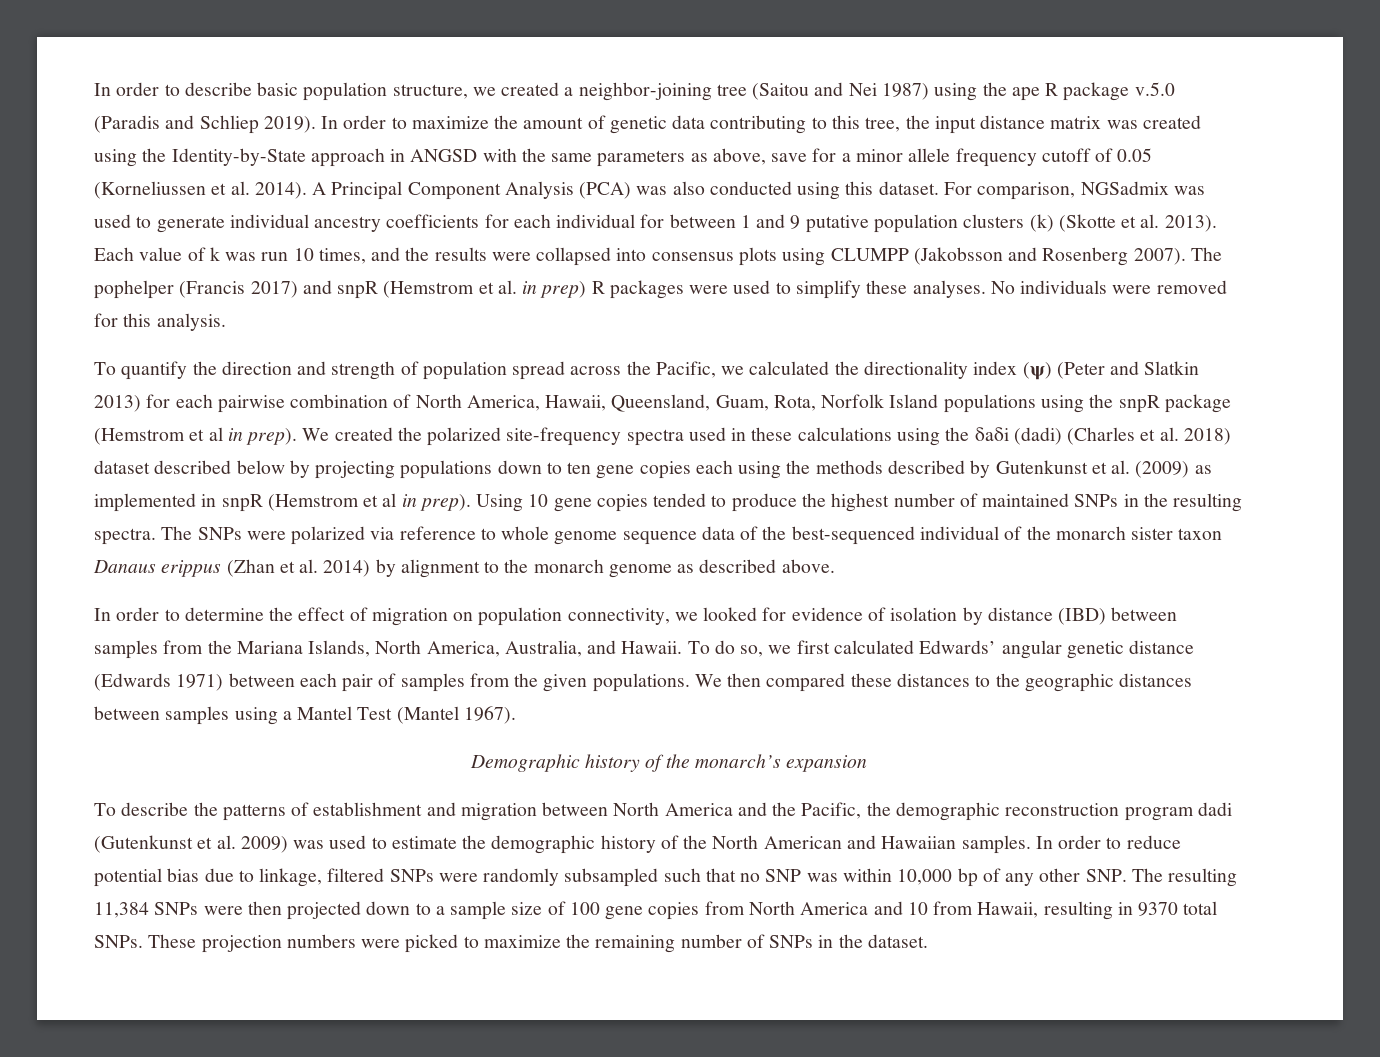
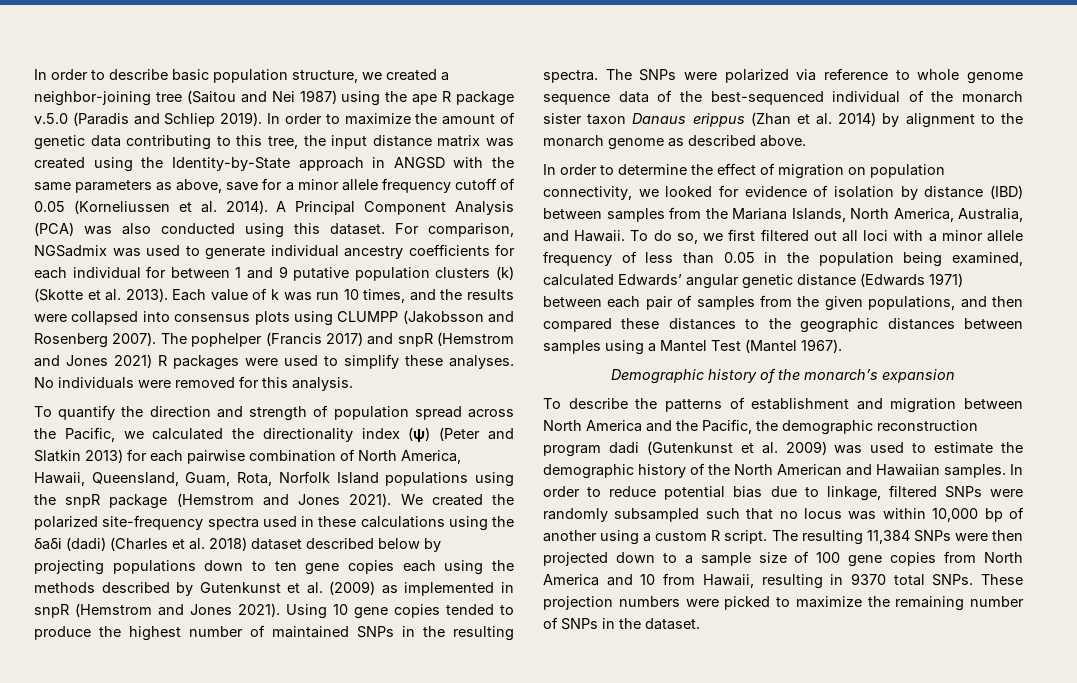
[478,280,587,298] et al. in prep) -> [34,354,152,368] and Jones 2021)
[189,427,298,445] et al in prep). -> [262,493,392,507] and Jones 2021).
[363,493,471,511] et al in prep). -> [158,603,280,617] and Jones 2021).
(830, 647) none -> [760,229,1023,242] [543,251,1023,267] filtered out all loci with a minor allele frequency of less than 0.05 in the population being examined,
[592,673,722,692] populations. We -> [868,296,987,310] populations, and
[765,869,802,882] SNP -> [804,508,842,519] locus
[1005,868,1127,886] any other SNP. -> [543,530,768,545] another using a custom R script.

